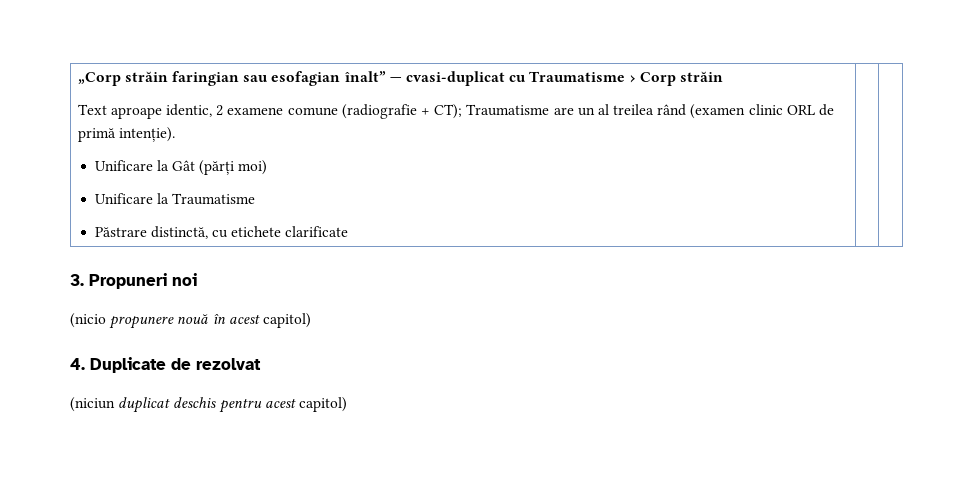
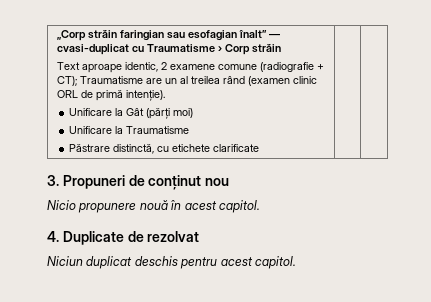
[172,273,197,286] [70,313,106,328] noi // (nicio -> [128,175,230,190] [47,200,76,210] de conținut nou // Nicio
[262,313,311,328] capitol) -> [218,200,260,213] capitol.
[70,397,115,412] (niciun -> [47,256,83,266] Niciun
[298,397,347,412] capitol) -> [254,256,296,269] capitol.

